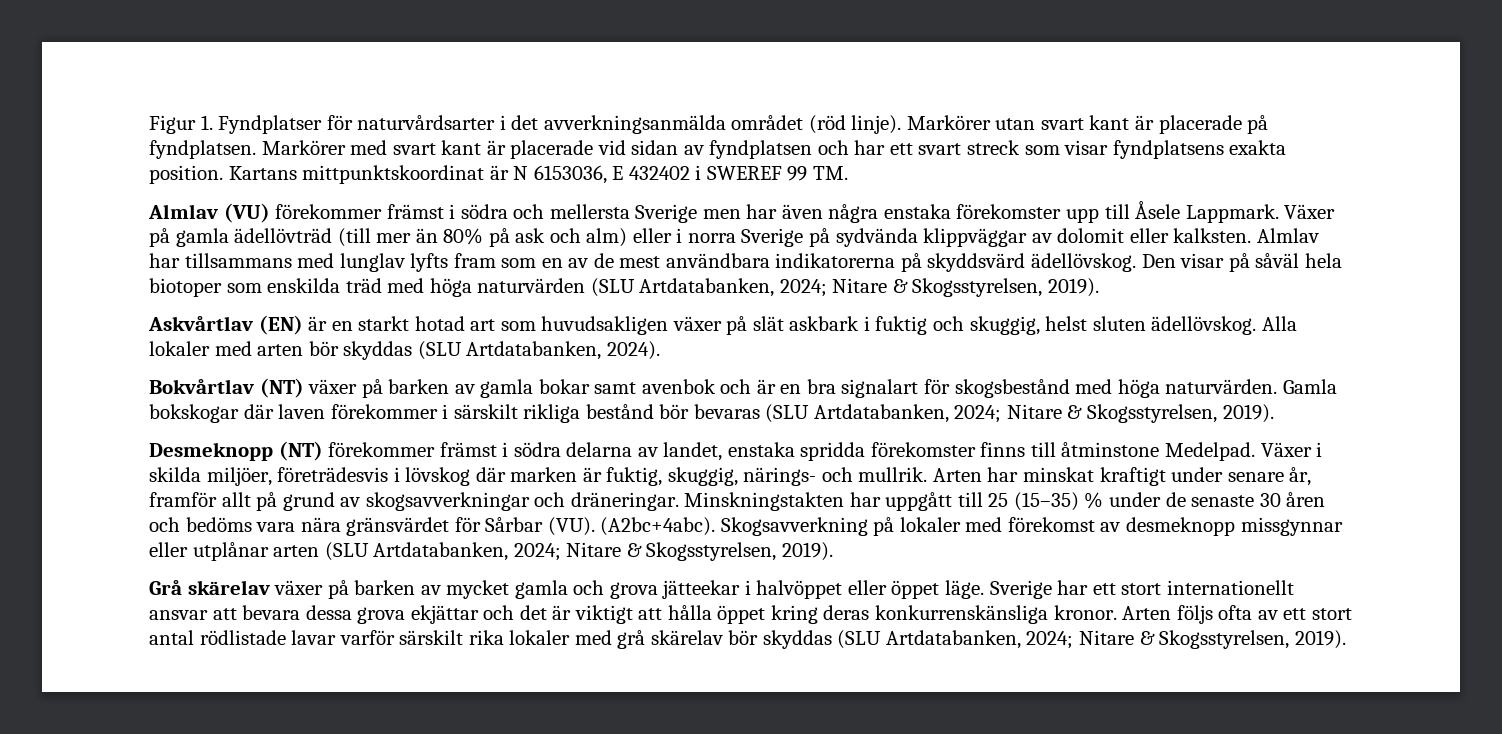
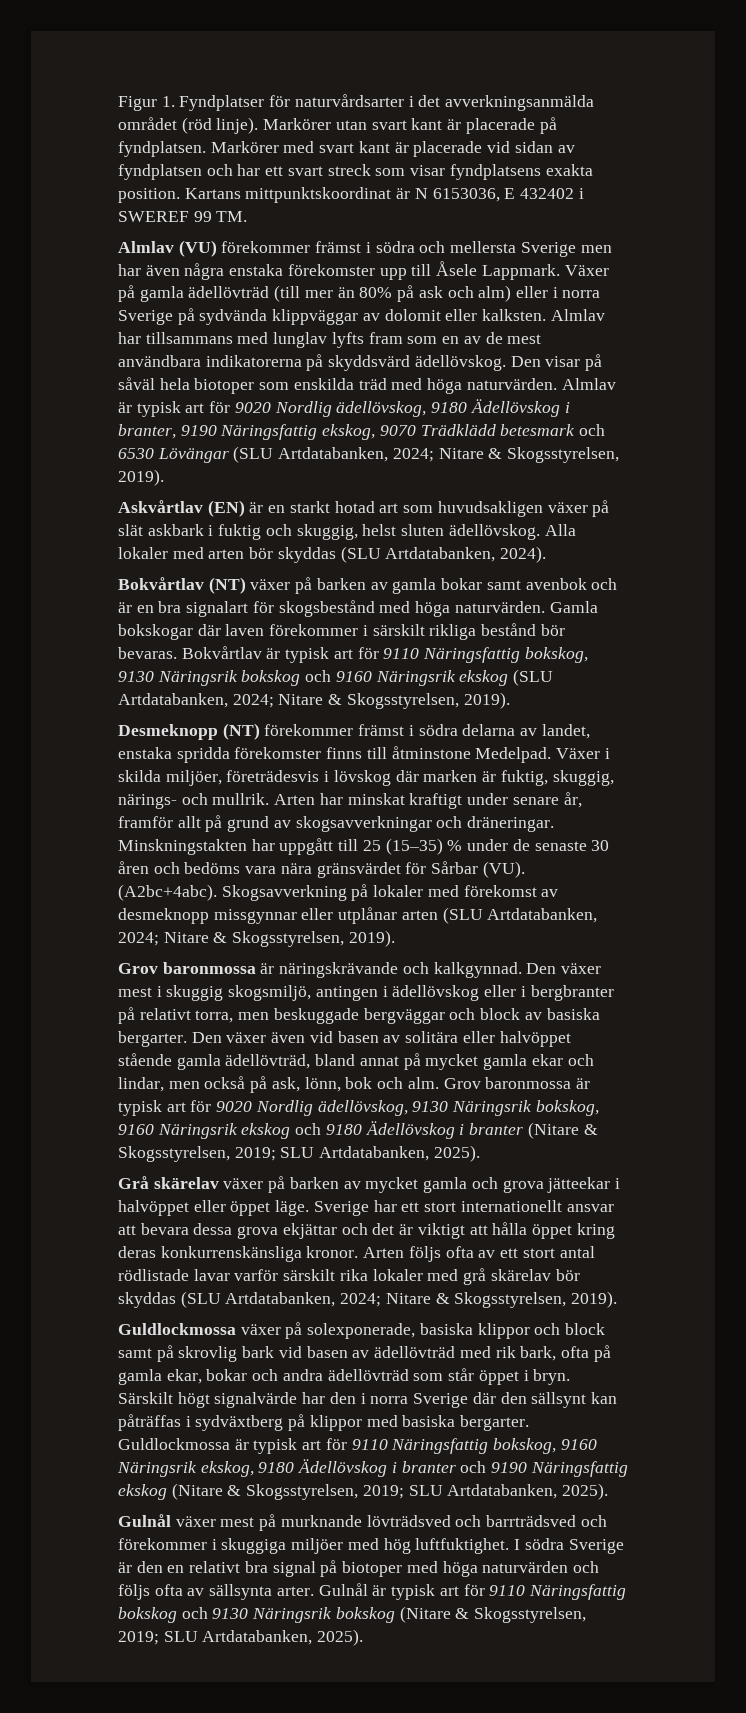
[477,278,586,293] naturvärden -> [466,378,616,390] [118,399,570,417] [118,424,606,440] [118,448,229,463] naturvärden. Almlav är typisk art för 9020 Nordlig ädellövskog, 9180 Ädellövskog i branter, 9190 Näringsfattig ekskog, 9070 Trädklädd betesmark och 6530 Lövängar
[693,404,760,419] bevaras -> [118,646,588,663] [118,670,509,686] bevaras. Bokvårtlav är typisk art för 9110 Näringsfattig bokskog, 9130 Näringsrik bokskog och 9160 Näringsrik ekskog
(833, 551) none -> [118,962,602,978] [118,985,614,1001] [118,1007,600,1024] [118,1031,571,1047] [118,1053,594,1070] [118,1076,590,1093] [118,1100,599,1116] [118,1121,598,1139] [118,1145,480,1162] // Grov baronmossa är näringskrävande och kalkgynnad. Den växer mest i skuggig skogsmiljö, antingen i ädellövskog eller i bergbranter på relativt torra, men beskuggade bergväggar och block av basiska bergarter. Den växer även vid basen av solitära eller halvöppet stående gamla ädellövträd, bland annat på mycket gamla ekar och lindar, men också på ask, lönn, bok och alm. Grov baronmossa är typisk art för 9020 Nordlig ädellövskog, 9130 Näringsrik bokskog, 9160 Näringsrik ekskog och 9180 Ädellövskog i branter (Nitare & Skogsstyrelsen, 2019; SLU Artdatabanken, 2025).
(1346, 639) none -> [118,1322,606,1339] [118,1345,611,1362] [118,1368,571,1385] [118,1392,617,1408] [118,1414,530,1431] [118,1438,597,1454] [117,1459,628,1477] [118,1483,609,1500] [118,1514,607,1531] [118,1538,624,1554] [118,1560,599,1577] [118,1583,626,1600] [118,1606,587,1623] [118,1629,364,1646] // Guldlockmossa växer på solexponerade, basiska klippor och block samt på skrovlig bark vid basen av ädellövträd med rik bark, ofta på gamla ekar, bokar och andra ädellövträd som står öppet i bryn. Särskilt högt signalvärde har den i norra Sverige där den sällsynt kan påträffas i sydväxtberg på klippor med basiska bergarter. Guldlockmossa är typisk art för 9110 Näringsfattig bokskog, 9160 Näringsrik ekskog, 9180 Ädellövskog i branter och 9190 Näringsfattig ekskog (Nitare & Skogsstyrelsen, 2019; SLU Artdatabanken, 2025). // Gulnål växer mest på murknande lövträdsved och barrträdsved och förekommer i skuggiga miljöer med hög luftfuktighet. I södra Sverige är den en relativt bra signal på biotoper med höga naturvärden och följs ofta av sällsynta arter. Gulnål är typisk art för 9110 Näringsfattig bokskog och 9130 Näringsrik bokskog (Nitare & Skogsstyrelsen, 2019; SLU Artdatabanken, 2025).

